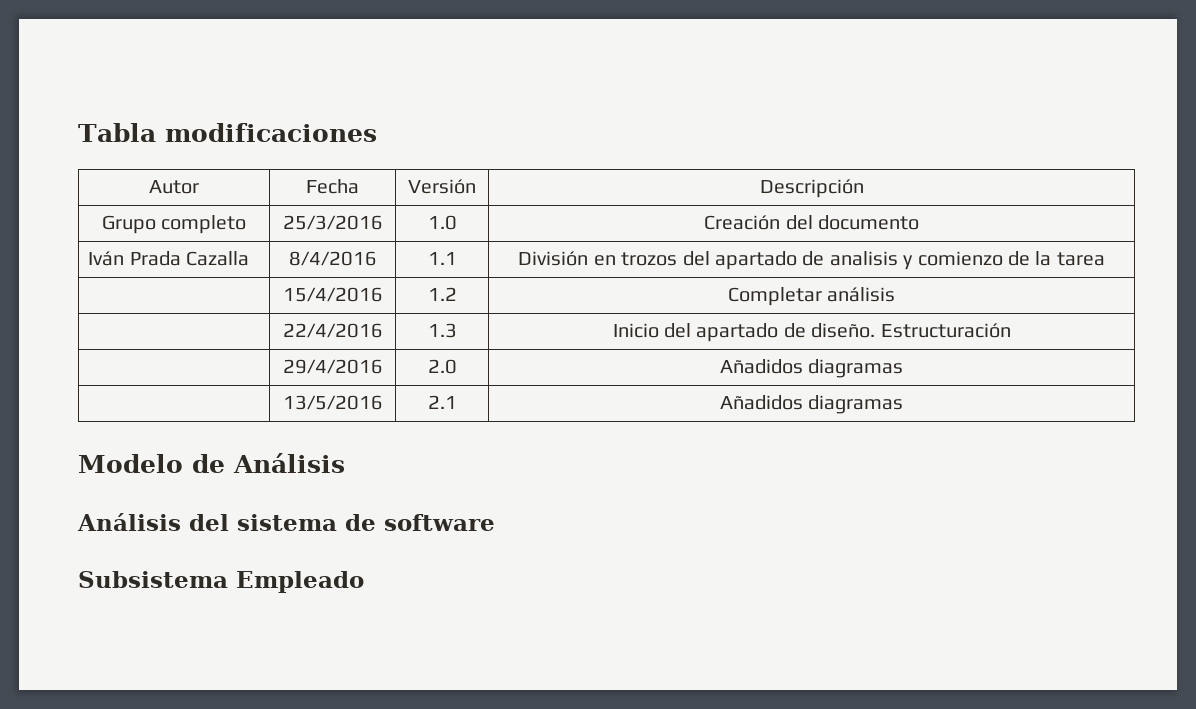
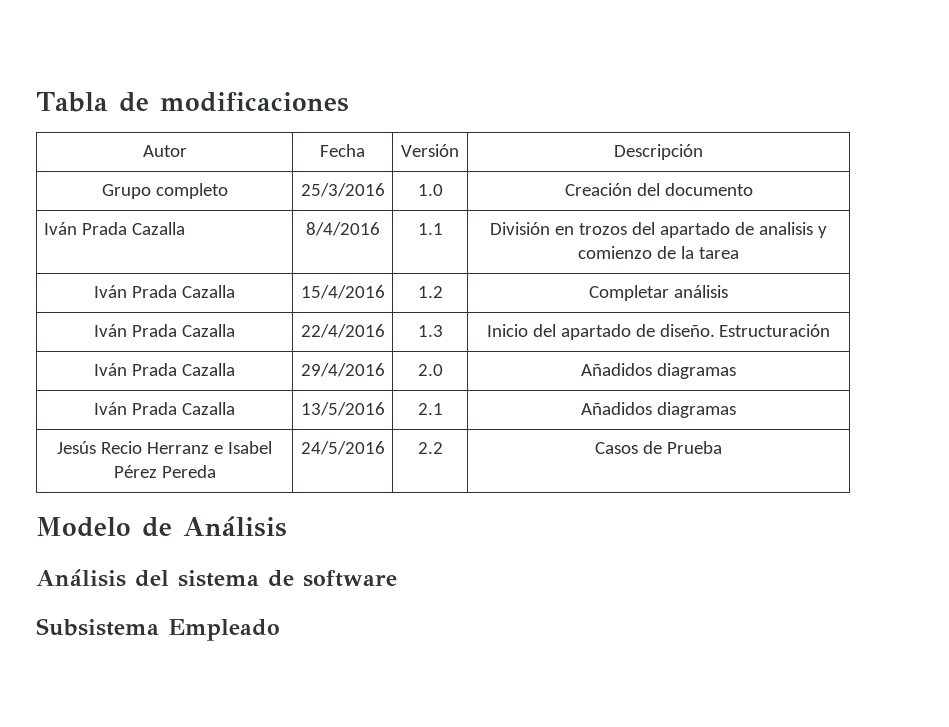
(156, 132) none -> [118,92,149,112] de
(1105, 259) none -> [94,285,235,298] Iván Prada Cazalla
(896, 294) none -> [94,324,235,337] Iván Prada Cazalla
(1011, 330) none -> [94,363,235,376] Iván Prada Cazalla
(904, 368) none -> [94,402,235,415] Iván Prada Cazalla
(904, 404) none -> [57,441,272,454] [113,465,216,478] [300,441,385,455] [417,442,443,454] [595,441,722,454] // Jesús Recio Herranz e Isabel Pérez Pereda | 24/5/2016 | 2.2 | Casos de Prueba

